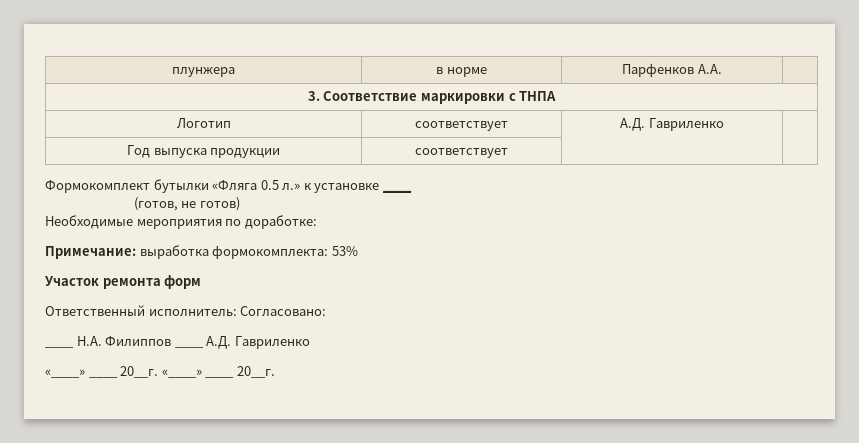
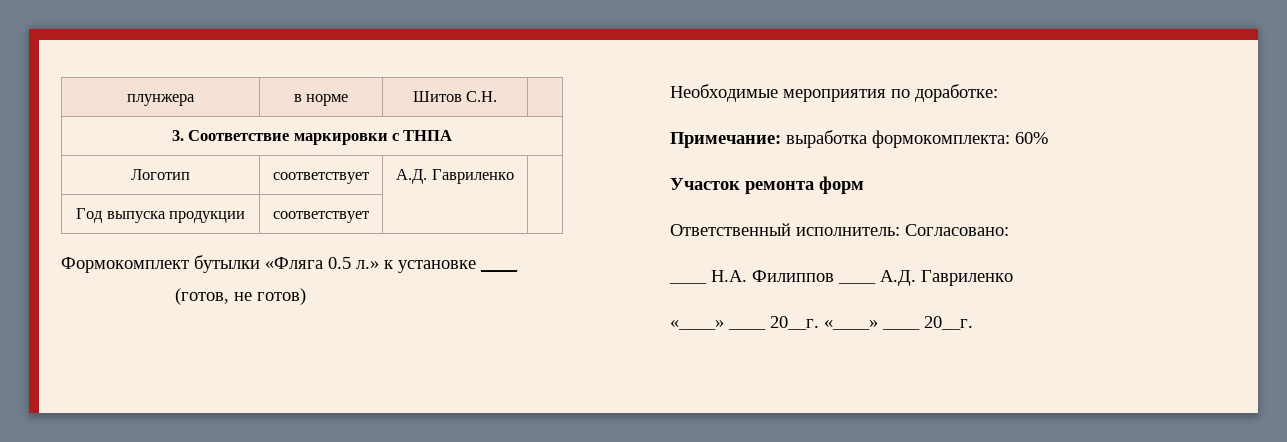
[622,63,722,77] Парфенков А.А. -> [412,91,498,102] Шитов С.Н.
[331,246,358,256] 53% -> [1015,132,1048,144] 60%

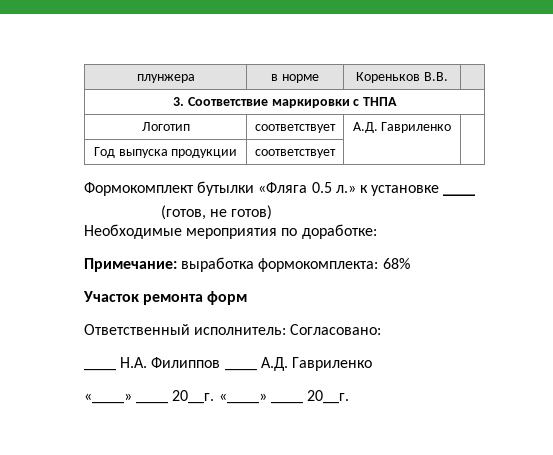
[412,91,498,102] Шитов С.Н. -> [356,72,448,83] Кореньков В.В.
[1015,132,1048,144] 60% -> [382,258,410,269] 68%

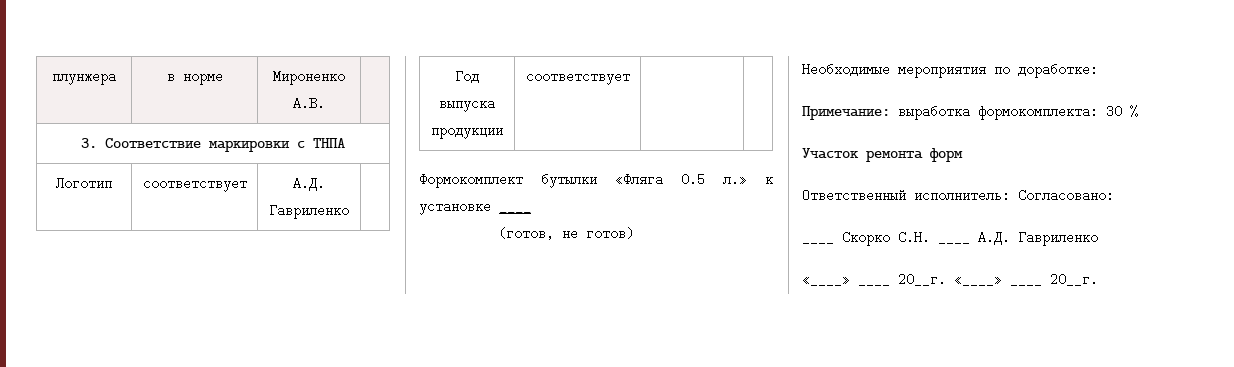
[356,72,448,83] Кореньков В.В. -> [273,68,345,85] [293,95,325,111] Мироненко А.В.
[382,258,410,269] 68% -> [1106,105,1138,118] 30 %
[120,357,221,368] Н.А. Филиппов -> [842,229,930,246] Скорко С.Н.

